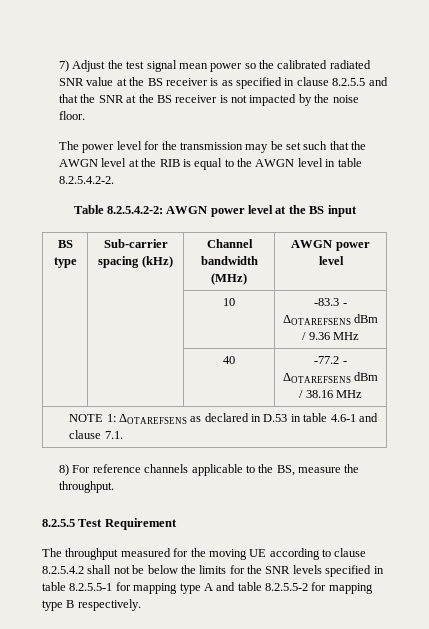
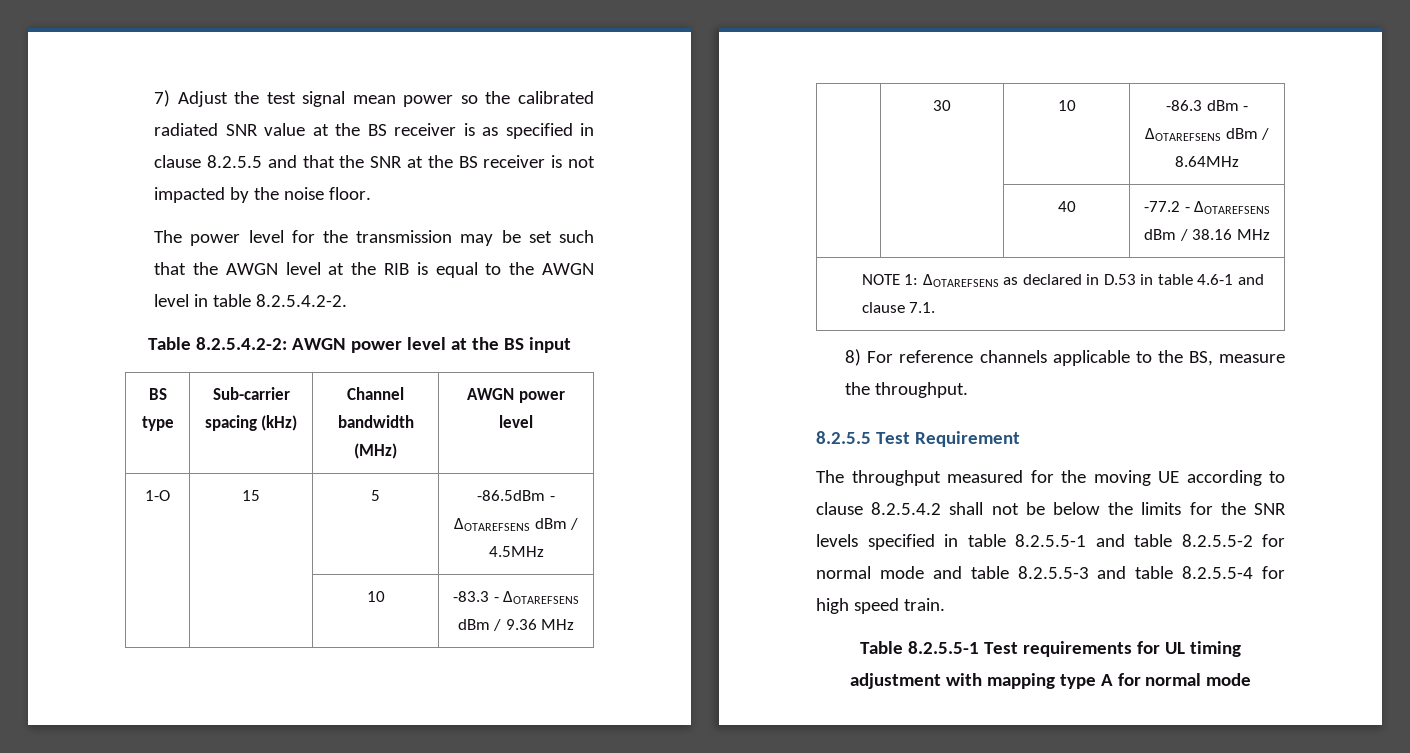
(344, 260) none -> [145,490,170,501] [242,490,260,501] [371,490,380,501] [477,490,555,501] [454,518,578,531] [488,546,544,557] // 1-O | 15 | 5 | -86.5dBm - ΔOTAREFSENS dBm / 4.5MHz
(359, 336) none -> [933,100,951,111] [1057,100,1076,111] [1166,100,1248,111] [1145,128,1269,141] [1175,156,1239,167] // | 30 | 10 | -86.3 dBm - ΔOTAREFSENS dBm / 8.64MHz
[115,582,373,594] [42,599,141,611] for mapping type A and table 8.2.5.5-2 for mapping type B respectively. -> [1095,534,1285,547] [816,566,1285,579] [816,598,945,614] [860,641,1241,657] [849,673,1252,689] and table 8.2.5.5-2 for normal mode and table 8.2.5.5-3 and table 8.2.5.5-4 for high speed train. // Table 8.2.5.5-1 Test requirements for UL timing adjustment with mapping type A for normal mode

